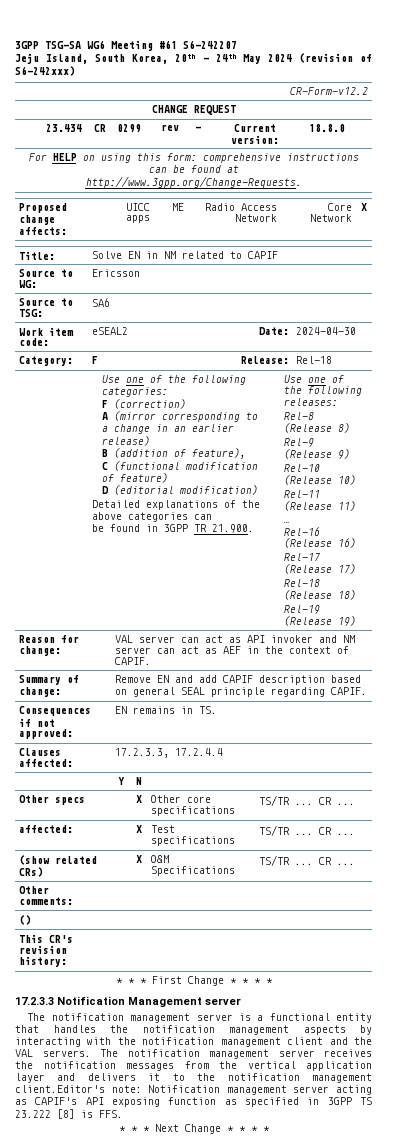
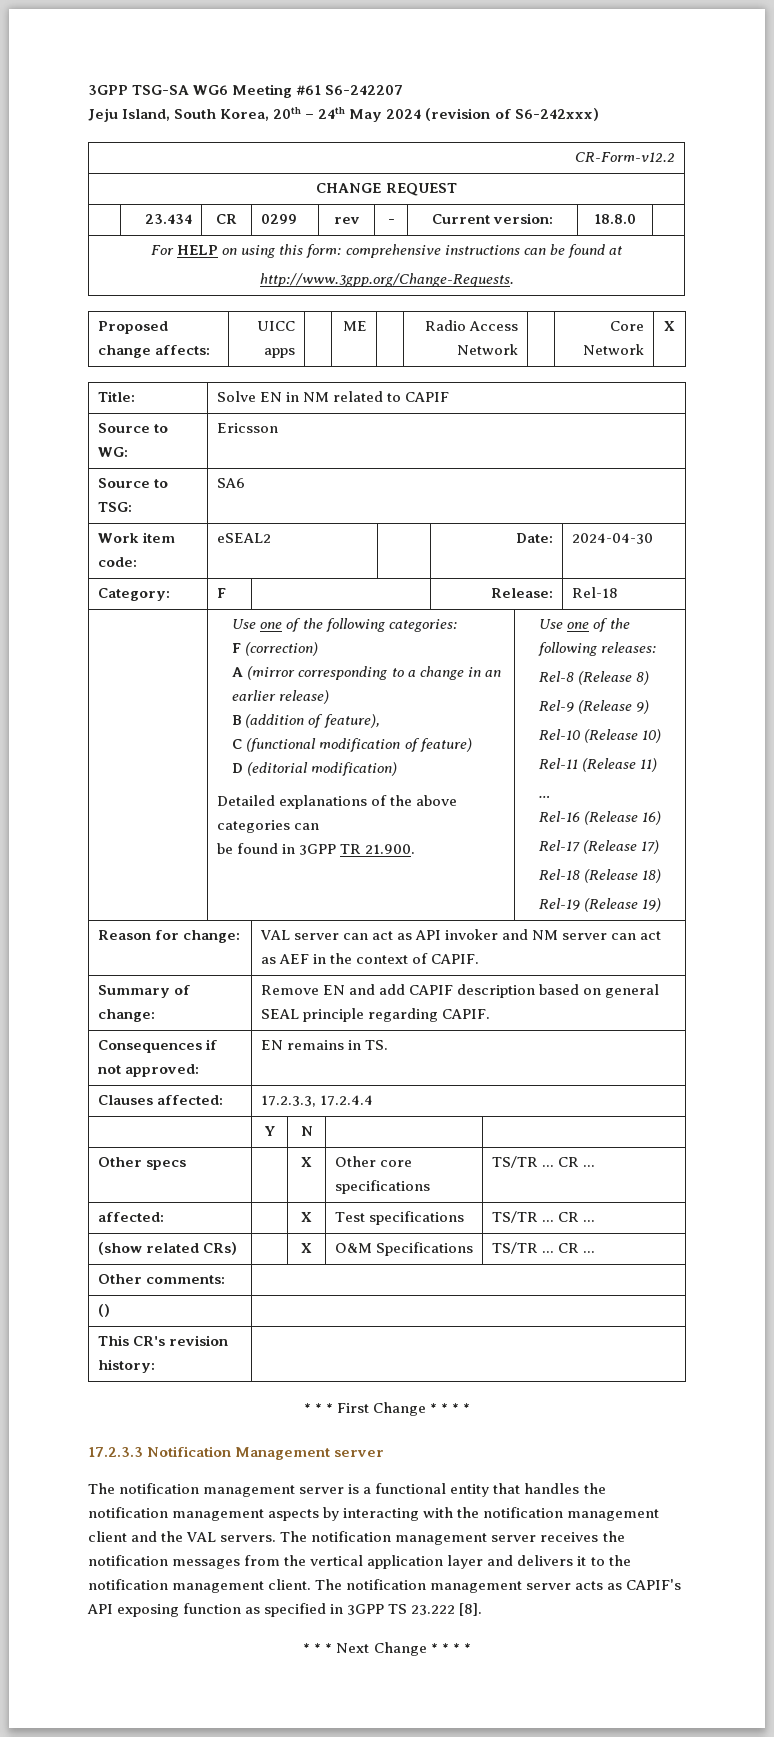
[15,1085,372,1095] client.Editor's note: Notification management server acting -> [268,1579,604,1593] client. The notification management server acts
[57,1109,123,1119] [8] is FFS. -> [459,1603,483,1616] [8].

